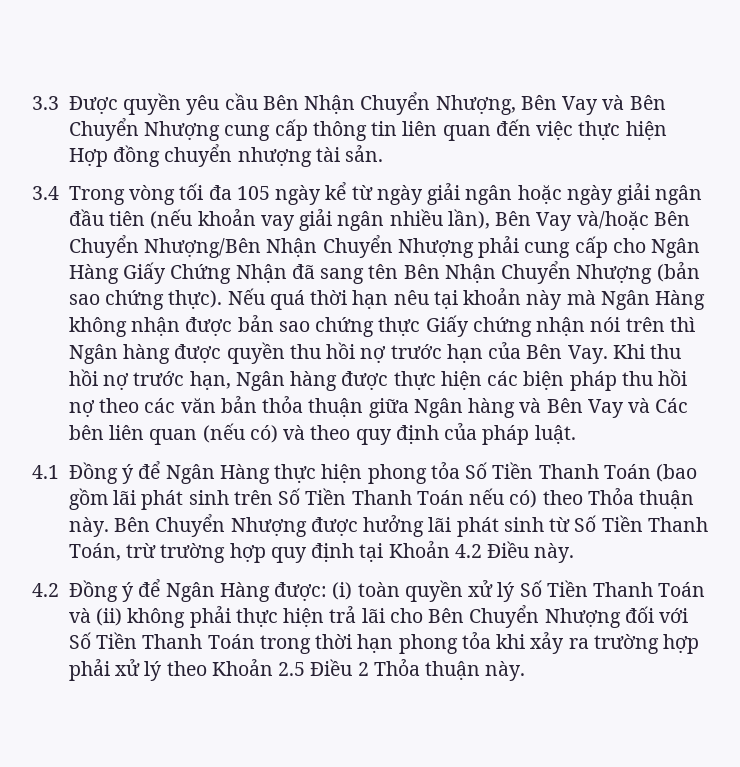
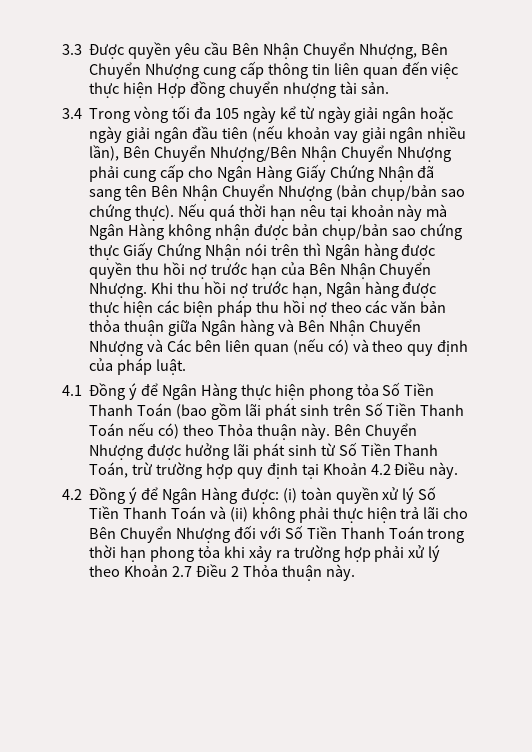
[562,95,666,115] Vay và Bên -> (448, 49) none
[536,211,690,231] Vay và/hoặc Bên -> (151, 152) none
(700, 272) none -> [370,185,437,201] chụp/bản
(274, 323) none -> [321,224,388,240] chụp/bản
[472,317,586,337] chứng nhận -> [157,243,241,260] Chứng Nhận
[567,345,608,364] Vay. -> [339,262,432,279] [89,282,148,298] Nhận Chuyển Nhượng.
[587,399,624,418] Vay -> [328,319,421,336] [89,340,144,356] Nhận Chuyển Nhượng
[278,662,306,676] 2.5 -> [172,566,193,577] 2.7

